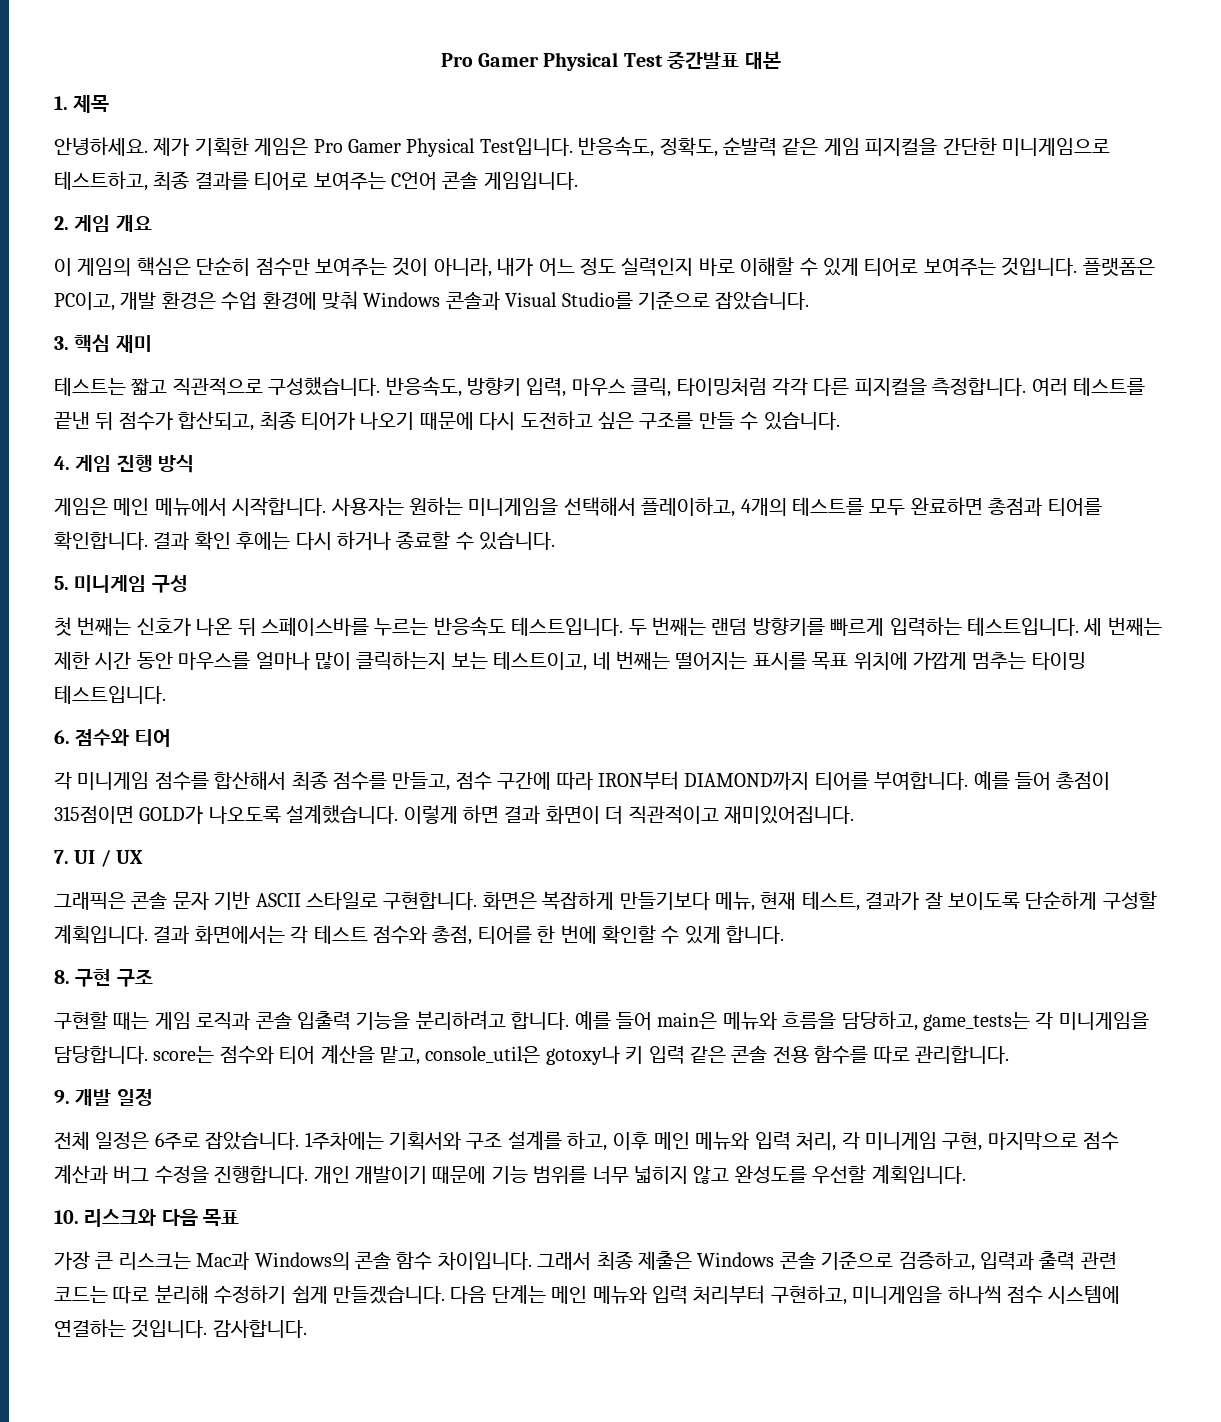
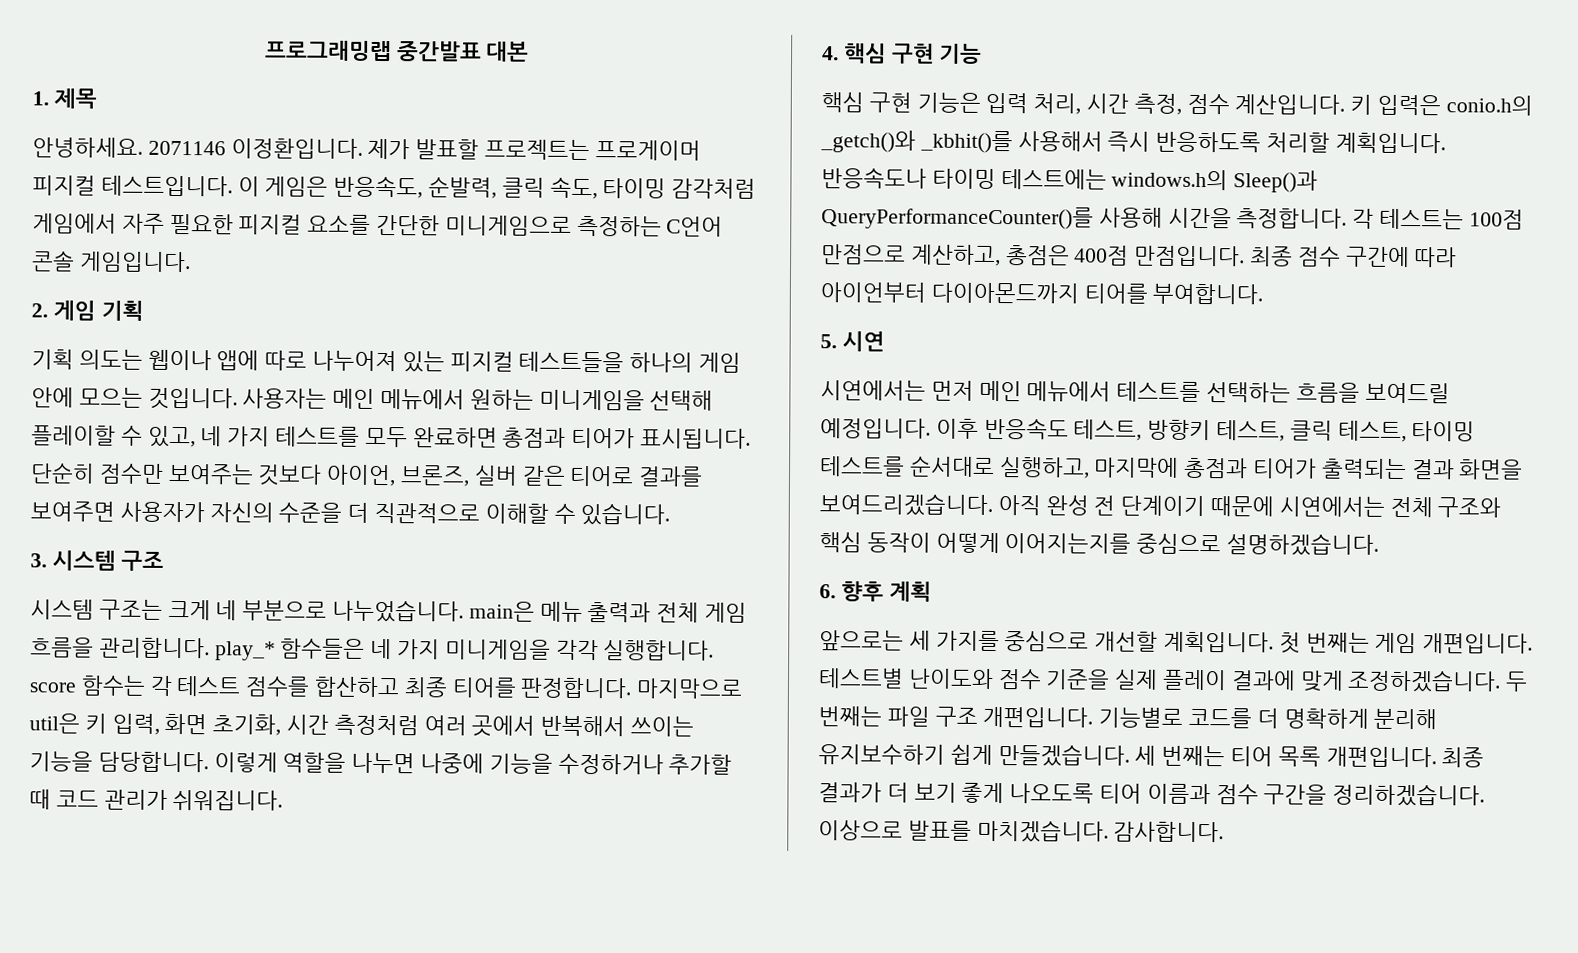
[440,52,663,71] Pro Gamer Physical Test -> [264,40,392,62] 프로그래밍랩
[153,136,1110,157] [54,171,386,191] 제가 기획한 게임은 Pro Gamer Physical Test입니다. 반응속도, 정확도, 순발력 같은 게임 피지컬을 간단한 미니게임으로 테스트하고, 최종 결과를 티어로 보여주는 -> [147,138,701,161] [32,175,757,200] [32,213,662,237] 2071146 이정환입니다. 제가 발표할 프로젝트는 프로게이머 피지컬 테스트입니다. 이 게임은 반응속도, 순발력, 클릭 속도, 타이밍 감각처럼 게임에서 자주 필요한 피지컬 요소를 간단한 미니게임으로 측정하는
[115,215,152,232] [54,257,1155,277] [54,291,810,311] [54,334,152,353] [54,376,1145,397] [54,411,840,431] [54,454,195,473] [54,497,1102,517] [54,531,556,550] [54,575,188,593] [54,616,1162,636] [54,651,1086,671] [54,685,166,704] [54,729,171,747] [54,771,451,791] 개요 // 이 게임의 핵심은 단순히 점수만 보여주는 것이 아니라, 내가 어느 정도 실력인지 바로 이해할 수 있게 티어로 보여주는 것입니다. 플랫폼은 PC이고, 개발 환경은 수업 환경에 맞춰 Windows 콘솔과 Visual Studio를 기준으로 잡았습니다. // 3. 핵심 재미 // 테스트는 짧고 직관적으로 구성했습니다. 반응속도, 방향키 입력, 마우스 클릭, 타이밍처럼 각각 다른 피지컬을 측정합니다. 여러 테스트를 끝낸 뒤 점수가 합산되고, 최종 티어가 나오기 때문에 다시 도전하고 싶은 구조를 만들 수 있습니다. // 4. 게임 진행 방식 // 게임은 메인 메뉴에서 시작합니다. 사용자는 원하는 미니게임을 선택해서 플레이하고, 4개의 테스트를 모두 완료하면 총점과 티어를 확인합니다. 결과 확인 후에는 다시 하거나 종료할 수 있습니다. // 5. 미니게임 구성 // 첫 번째는 신호가 나온 뒤 스페이스바를 누르는 반응속도 테스트입니다. 두 번째는 랜덤 방향키를 빠르게 입력하는 테스트입니다. 세 번째는 제한 시간 동안 마우스를 얼마나 많이 클릭하는지 보는 테스트이고, 네 번째는 떨어지는 표시를 목표 위치에 가깝게 멈추는 타이밍 테스트입니다. // 6. 점수와 티어 // 각 미니게임 점수를 합산해서 최종 점수를 만들고, -> [100,300,144,321] [31,349,742,373] [31,387,714,411] [31,425,752,449] [30,462,704,487] [30,501,671,526] [30,550,164,571] [30,599,748,623] [30,637,715,661] [29,675,744,699] [29,713,695,737] [29,751,733,775] [29,789,284,811] [822,43,983,64] [821,92,1533,116] [820,130,1446,154] [821,167,1319,193] [821,206,1524,230] [821,244,1294,267] 기획 // 기획 의도는 웹이나 앱에 따로 나누어져 있는 피지컬 테스트들을 하나의 게임 안에 모으는 것입니다. 사용자는 메인 메뉴에서 원하는 미니게임을 선택해 플레이할 수 있고, 네 가지 테스트를 모두 완료하면 총점과 티어가 표시됩니다. 단순히 점수만 보여주는 것보다 아이언, 브론즈, 실버 같은 티어로 결과를 보여주면 사용자가 자신의 수준을 더 직관적으로 이해할 수 있습니다. // 3. 시스템 구조 // 시스템 구조는 크게 네 부분으로 나누었습니다. main은 메뉴 출력과 전체 게임 흐름을 관리합니다. play_* 함수들은 네 가지 미니게임을 각각 실행합니다. score 함수는 각 테스트 점수를 합산하고 최종 티어를 판정합니다. 마지막으로 util은 키 입력, 화면 초기화, 시간 측정처럼 여러 곳에서 반복해서 쓰이는 기능을 담당합니다. 이렇게 역할을 나누면 나중에 기능을 수정하거나 추가할 때 코드 관리가 쉬워집니다. // 4. 핵심 구현 기능 // 핵심 구현 기능은 입력 처리, 시간 측정, 점수 계산입니다. 키 입력은 conio.h의 _getch()와 _kbhit()를 사용해서 즉시 반응하도록 처리할 계획입니다. 반응속도나 타이밍 테스트에는 windows.h의 Sleep()과 QueryPerformanceCounter()를 사용해 시간을 측정합니다. 각 테스트는 100점 만점으로 계산하고, 총점은 400점 만점입니다. 최종
[597,771,810,790] IRON부터 DIAMOND까지 -> [820,282,1079,304] 아이언부터 다이아몬드까지
[973,771,1111,790] [54,805,854,824] [54,850,144,867] [54,891,1157,911] [54,925,785,945] [54,969,153,987] [54,1010,1149,1031] [54,1045,1009,1065] [54,1088,153,1106] [54,1131,1120,1151] [54,1165,966,1184] [54,1209,240,1227] [54,1251,1117,1271] [54,1285,1121,1305] [54,1319,208,1338] 예를 들어 총점이 315점이면 GOLD가 나오도록 설계했습니다. 이렇게 하면 결과 화면이 더 직관적이고 재미있어집니다. // 7. UI / UX // 그래픽은 콘솔 문자 기반 ASCII 스타일로 구현합니다. 화면은 복잡하게 만들기보다 메뉴, 현재 테스트, 결과가 잘 보이도록 단순하게 구성할 계획입니다. 결과 화면에서는 각 테스트 점수와 총점, 티어를 한 번에 확인할 수 있게 합니다. // 8. 구현 구조 // 구현할 때는 게임 로직과 콘솔 입출력 기능을 분리하려고 합니다. 예를 들어 main은 메뉴와 흐름을 담당하고, game_tests는 각 미니게임을 담당합니다. score는 점수와 티어 계산을 맡고, console_util은 gotoxy나 키 입력 같은 콘솔 전용 함수를 따로 관리합니다. // 9. 개발 일정 // 전체 일정은 6주로 잡았습니다. 1주차에는 기획서와 구조 설계를 하고, 이후 메인 메뉴와 입력 처리, 각 미니게임 구현, 마지막으로 점수 계산과 버그 수정을 진행합니다. 개인 개발이기 때문에 기능 범위를 너무 넓히지 않고 완성도를 우선할 계획입니다. // 10. 리스크와 다음 목표 // 가장 큰 리스크는 Mac과 Windows의 콘솔 함수 차이입니다. 그래서 최종 제출은 Windows 콘솔 기준으로 검증하고, 입력과 출력 관련 코드는 따로 분리해 수정하기 쉽게 만들겠습니다. 다음 단계는 메인 메뉴와 입력 처리부터 구현하고, 미니게임을 하나씩 점수 시스템에 연결하는 것입니다. -> [820,331,885,352] [820,380,1450,404] [820,417,1476,443] [820,455,1524,480] [819,493,1502,518] [819,532,1380,556] [819,581,932,602] [819,630,1534,654] [818,668,1529,693] [818,706,1438,730] [818,744,1485,768] [818,782,1486,807] [818,819,1109,843] // 5. 시연 // 시연에서는 먼저 메인 메뉴에서 테스트를 선택하는 흐름을 보여드릴 예정입니다. 이후 반응속도 테스트, 방향키 테스트, 클릭 테스트, 타이밍 테스트를 순서대로 실행하고, 마지막에 총점과 티어가 출력되는 결과 화면을 보여드리겠습니다. 아직 완성 전 단계이기 때문에 시연에서는 전체 구조와 핵심 동작이 어떻게 이어지는지를 중심으로 설명하겠습니다. // 6. 향후 계획 // 앞으로는 세 가지를 중심으로 개선할 계획입니다. 첫 번째는 게임 개편입니다. 테스트별 난이도와 점수 기준을 실제 플레이 결과에 맞게 조정하겠습니다. 두 번째는 파일 구조 개편입니다. 기능별로 코드를 더 명확하게 분리해 유지보수하기 쉽게 만들겠습니다. 세 번째는 티어 목록 개편입니다. 최종 결과가 더 보기 좋게 나오도록 티어 이름과 점수 구간을 정리하겠습니다. 이상으로 발표를 마치겠습니다.

